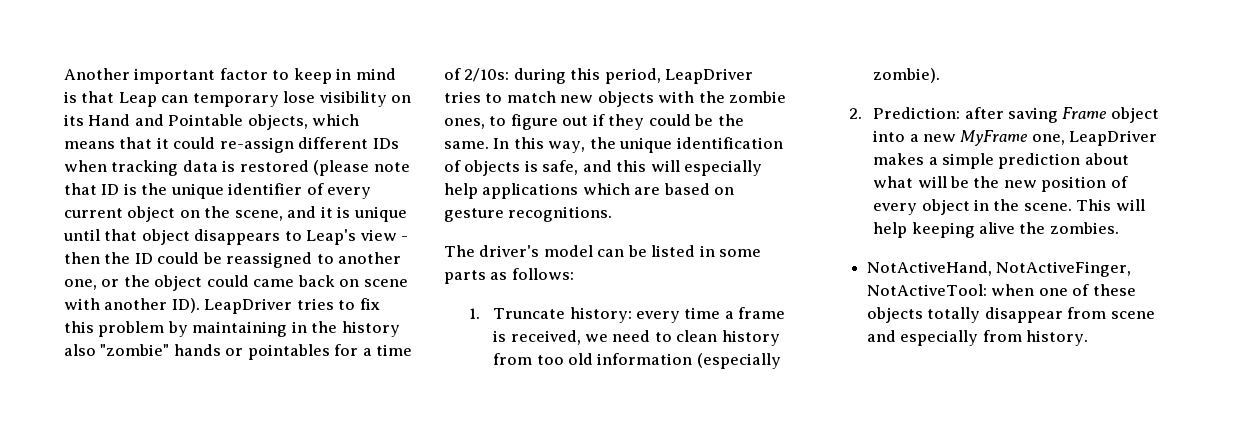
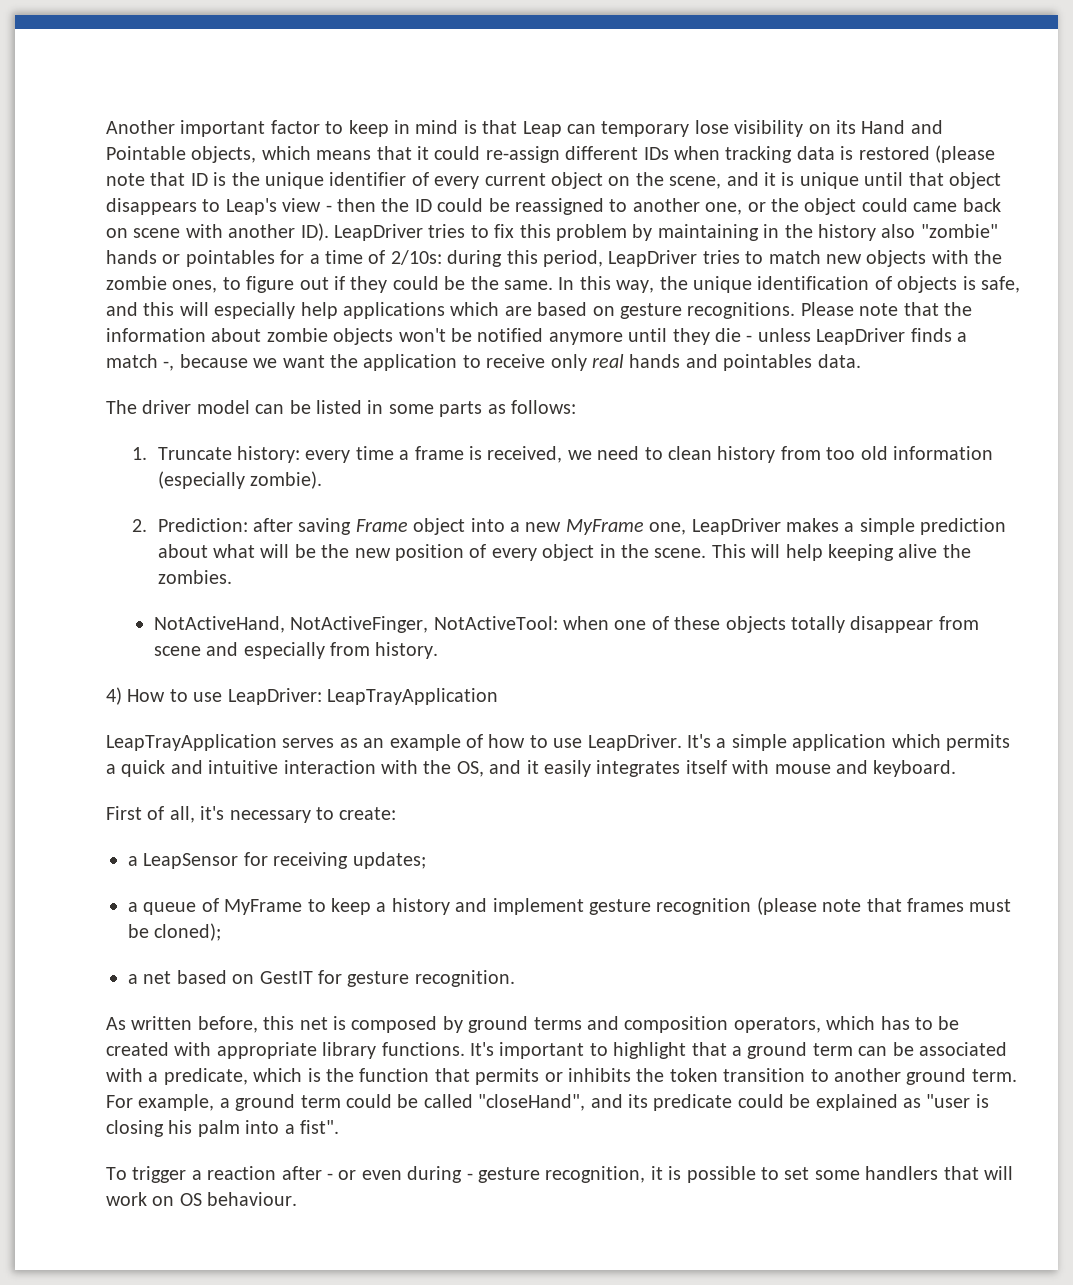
(613, 214) none -> [800,302,972,316] [106,328,967,345] [106,354,861,371] Please note that the information about zombie objects won't be notified anymore until they die - unless LeapDriver finds a match -, because we want the application to receive only real hands and pointables data.
[479,245,540,257] driver's -> [142,400,192,414] driver
(1089, 338) none -> [106,687,498,705] [106,734,1010,751] [106,760,957,777] [106,806,397,823] [128,852,426,869] [128,897,1012,915] [128,923,222,941] [128,970,515,987] [106,1016,960,1033] [106,1042,1007,1059] [106,1068,1017,1085] [106,1094,989,1111] [106,1120,339,1137] [106,1166,1013,1183] [106,1192,298,1206] // 4) How to use LeapDriver: LeapTrayApplication // LeapTrayApplication serves as an example of how to use LeapDriver. It's a simple application which permits a quick and intuitive interaction with the OS, and it easily integrates itself with mouse and keyboard. // First of all, it's necessary to create: // a LeapSensor for receiving updates; // a queue of MyFrame to keep a history and implement gesture recognition (please note that frames must be cloned); // a net based on GestIT for gesture recognition. // As written before, this net is composed by ground terms and composition operators, which has to be created with appropriate library functions. It's important to highlight that a ground term can be associated with a predicate, which is the function that permits or inhibits the token transition to another ground term. For example, a ground term could be called "closeHand", and its predicate could be explained as "user is closing his palm into a fist". // To trigger a reaction after - or even during - gesture recognition, it is possible to set some handlers that will work on OS behaviour.

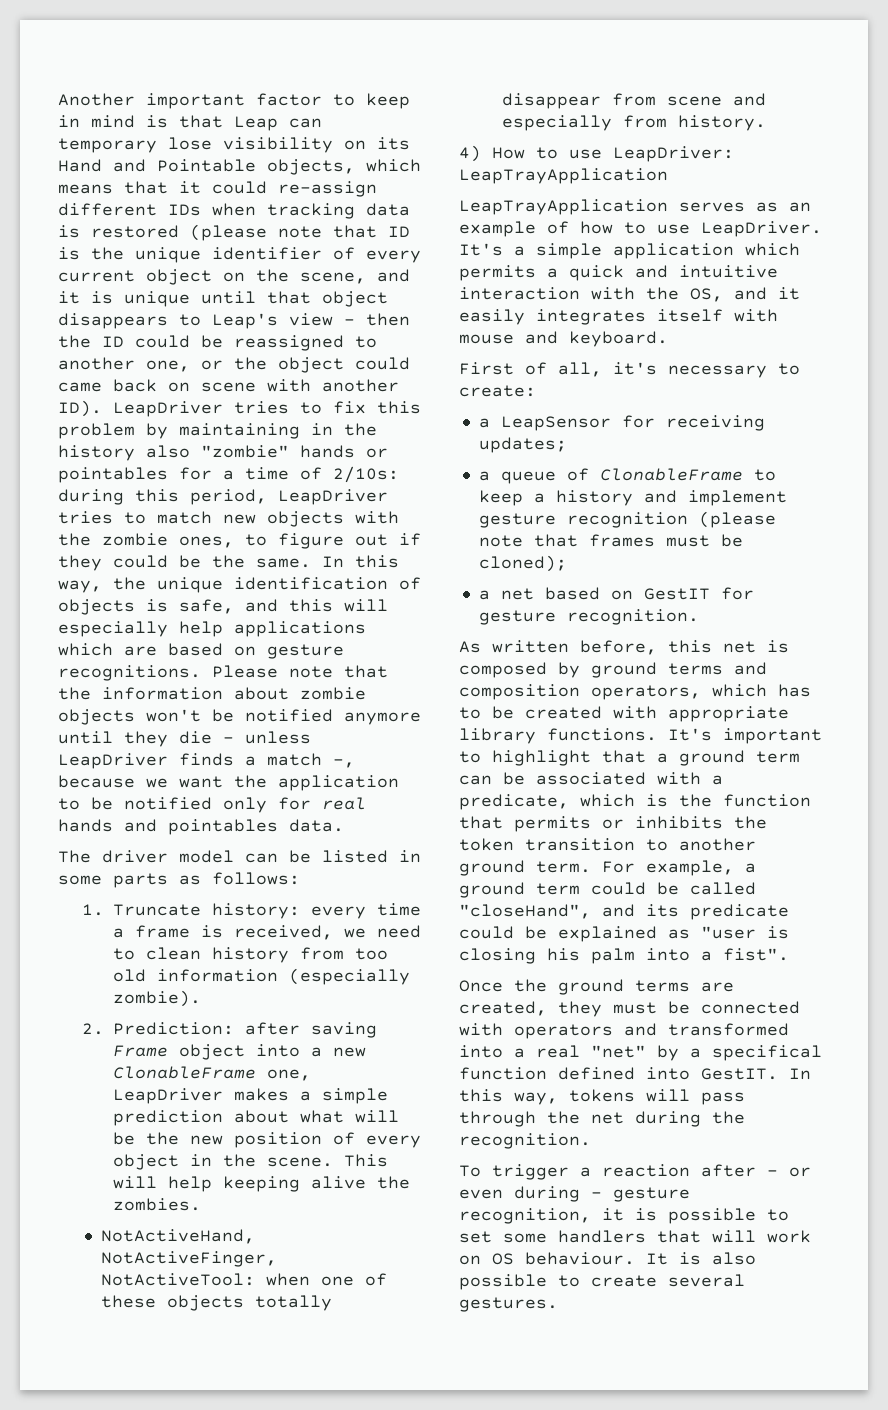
[486,354,587,371] receive only -> [91,797,311,813] be notified only for
[565,519,644,535] MyFrame -> [112,1066,256,1079] ClonableFrame
[224,899,303,915] MyFrame -> [599,468,743,481] ClonableFrame
(339, 1127) none -> [459,979,734,995] [459,1001,800,1017] [459,1023,789,1039] [459,1045,822,1061] [459,1067,811,1080] [459,1089,745,1105] [459,1111,745,1127] [459,1133,591,1149] // Once the ground terms are created, they must be connected with operators and transformed into a real "net" by a specifical function defined into GestIT. In this way, tokens will pass through the net during the recognition.
(298, 1199) none -> [646,1252,756,1265] [459,1274,745,1290] [459,1297,558,1312] It is also possible to create several gestures.

